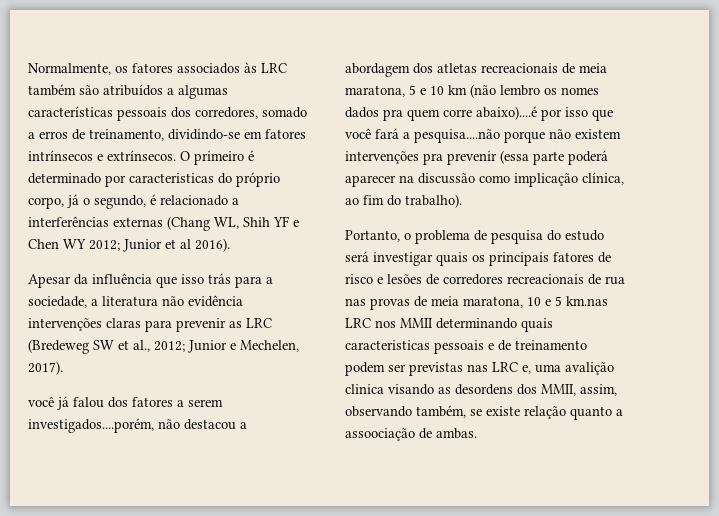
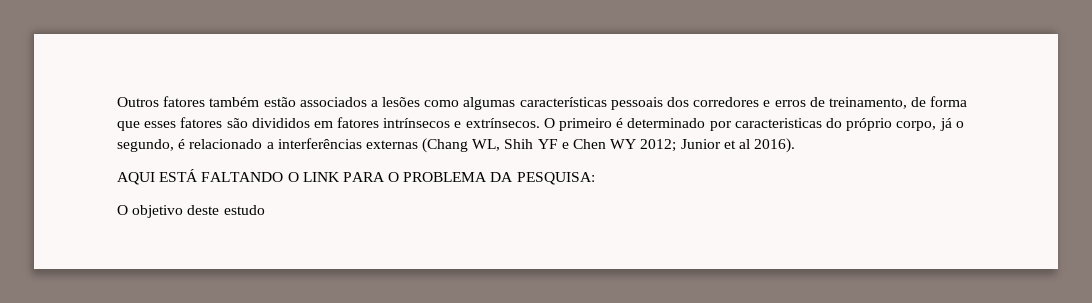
[28,62,287,75] [28,84,228,99] [28,106,307,121] [28,129,240,141] Normalmente, os fatores associados às LRC também são atribuídos a algumas características pessoais dos corredores, somado a erros de treinamento, dividindo-se -> [117,96,968,110] [117,117,310,131] Outros fatores também estão associados a lesões como algumas características pessoais dos corredores e erros de treinamento, de forma que esses fatores são divididos
[28,273,273,288] [28,295,243,308] [28,318,272,332] [28,339,299,354] [28,361,63,375] [28,396,223,410] [28,418,247,433] [345,63,607,77] [345,84,599,98] [345,106,613,121] [345,128,621,143] [345,150,608,165] [345,172,624,187] [345,194,462,208] [345,230,604,244] [345,251,611,266] [345,274,625,285] [345,296,608,310] [345,318,553,332] [345,340,587,354] [345,362,614,376] [345,384,617,396] [345,405,623,420] [345,428,477,441] Apesar da influência que isso trás para a sociedade, a literatura não evidência intervenções claras para prevenir as LRC (Bredeweg SW et al., 2012; Junior e Mechelen, 2017). // você já falou dos fatores a serem investigados....porém, não destacou a abordagem dos atletas recreacionais de meia maratona, 5 e 10 km (não lembro os nomes dados pra quem corre abaixo)....é por isso que você fará a pesquisa....não porque não existem intervenções pra prevenir (essa parte poderá aparecer na discussão como implicação clínica, ao fim do trabalho). // Portanto, o problema de pesquisa do estudo será investigar quais os principais fatores de risco e lesões de corredores recreacionais de rua nas provas de meia maratona, 10 e 5 km.nas LRC nos MMII determinando quais caracteristicas pessoais e de treinamento podem ser previstas nas LRC e, uma avalição clinica visando as desordens dos MMII, assim, observando também, se existe relação quanto a assoociação de ambas. -> [117,169,595,185] [117,205,265,218] AQUI ESTÁ FALTANDO O LINK PARA O PROBLEMA DA PESQUISA: // O objetivo deste estudo

